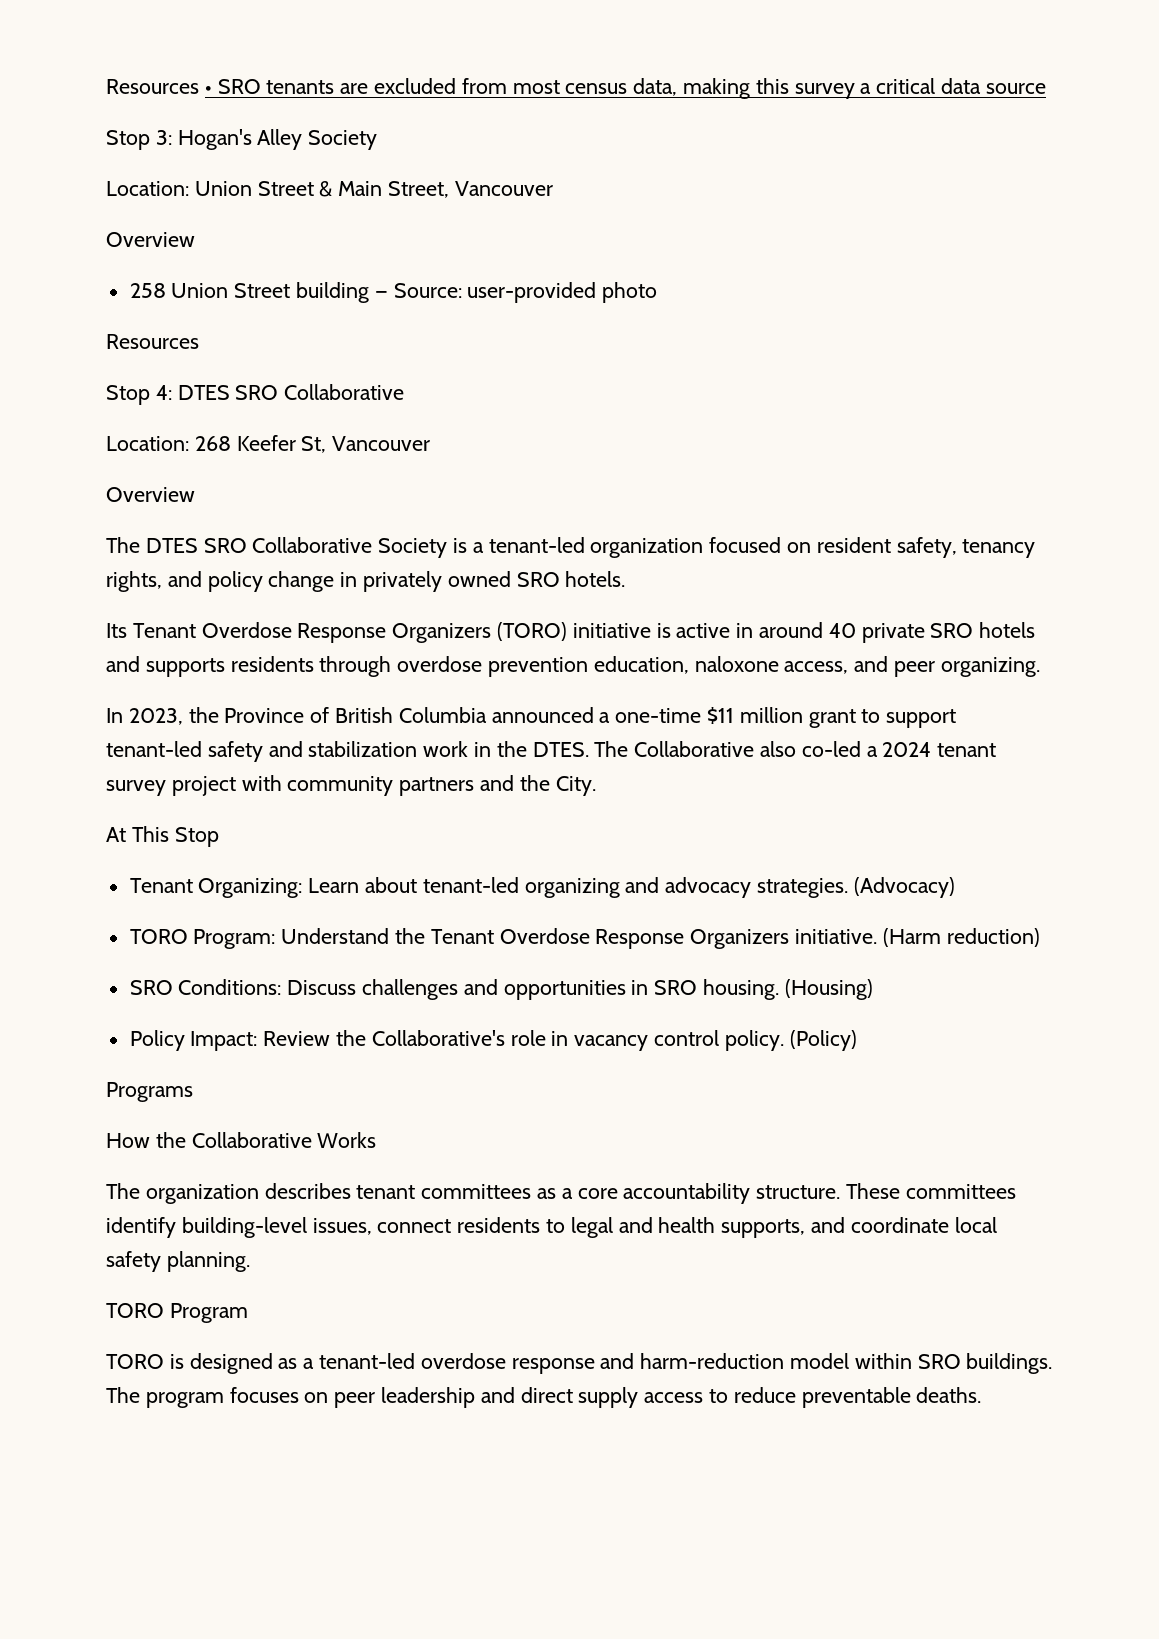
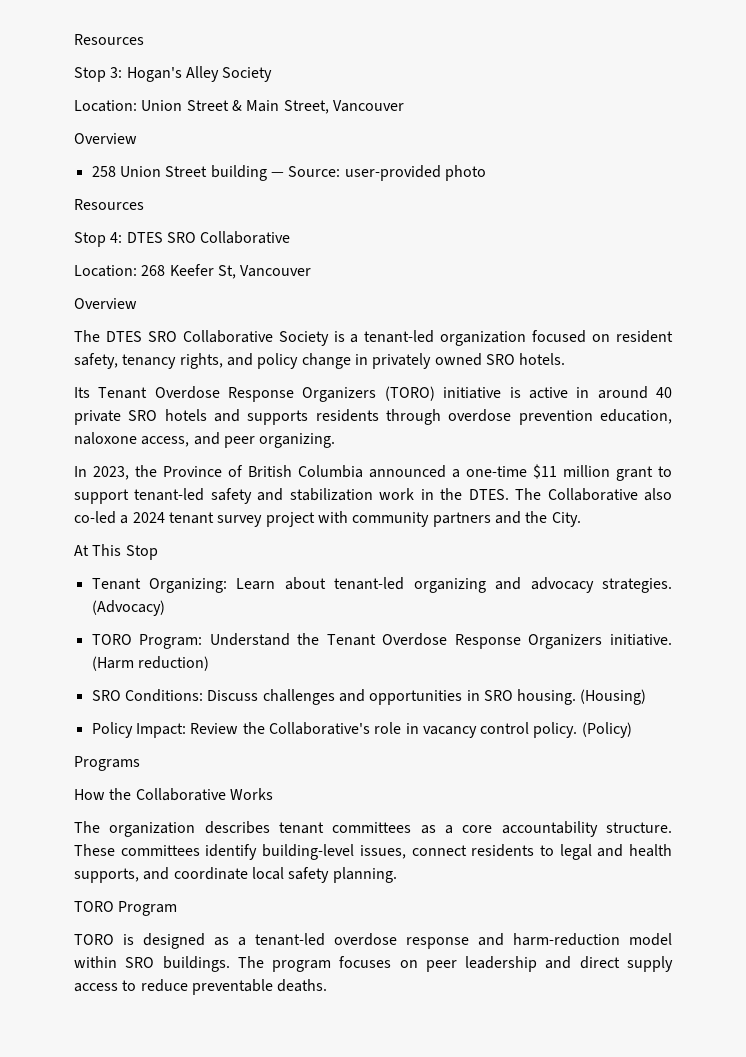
[106,78,1046,99] Resources • SRO tenants are excluded from most census data, making this survey a critical data source -> [74,34,144,45] Resources

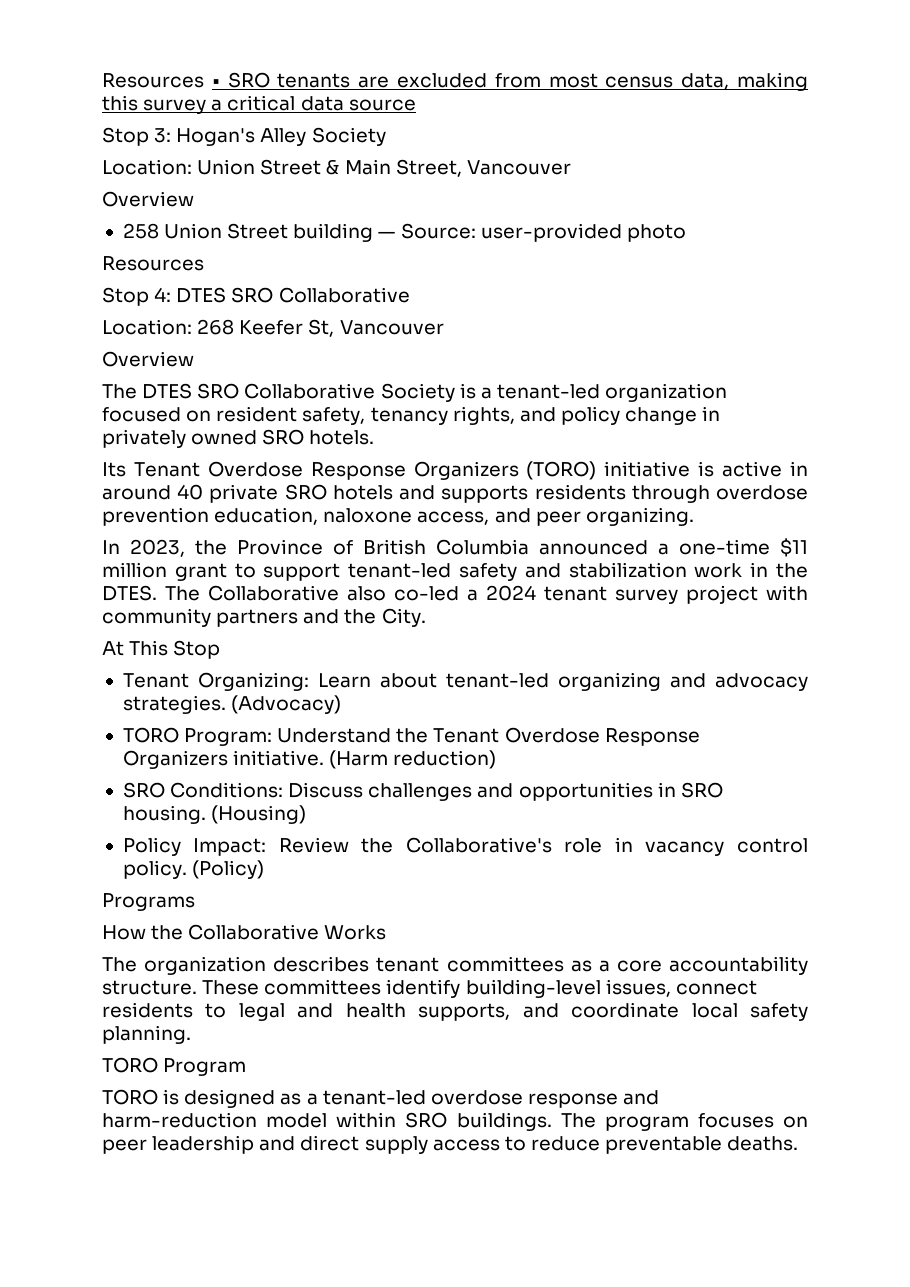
[74,34,144,45] Resources -> [102,72,808,91] [102,95,416,114] Resources • SRO tenants are excluded from most census data, making this survey a critical data source

